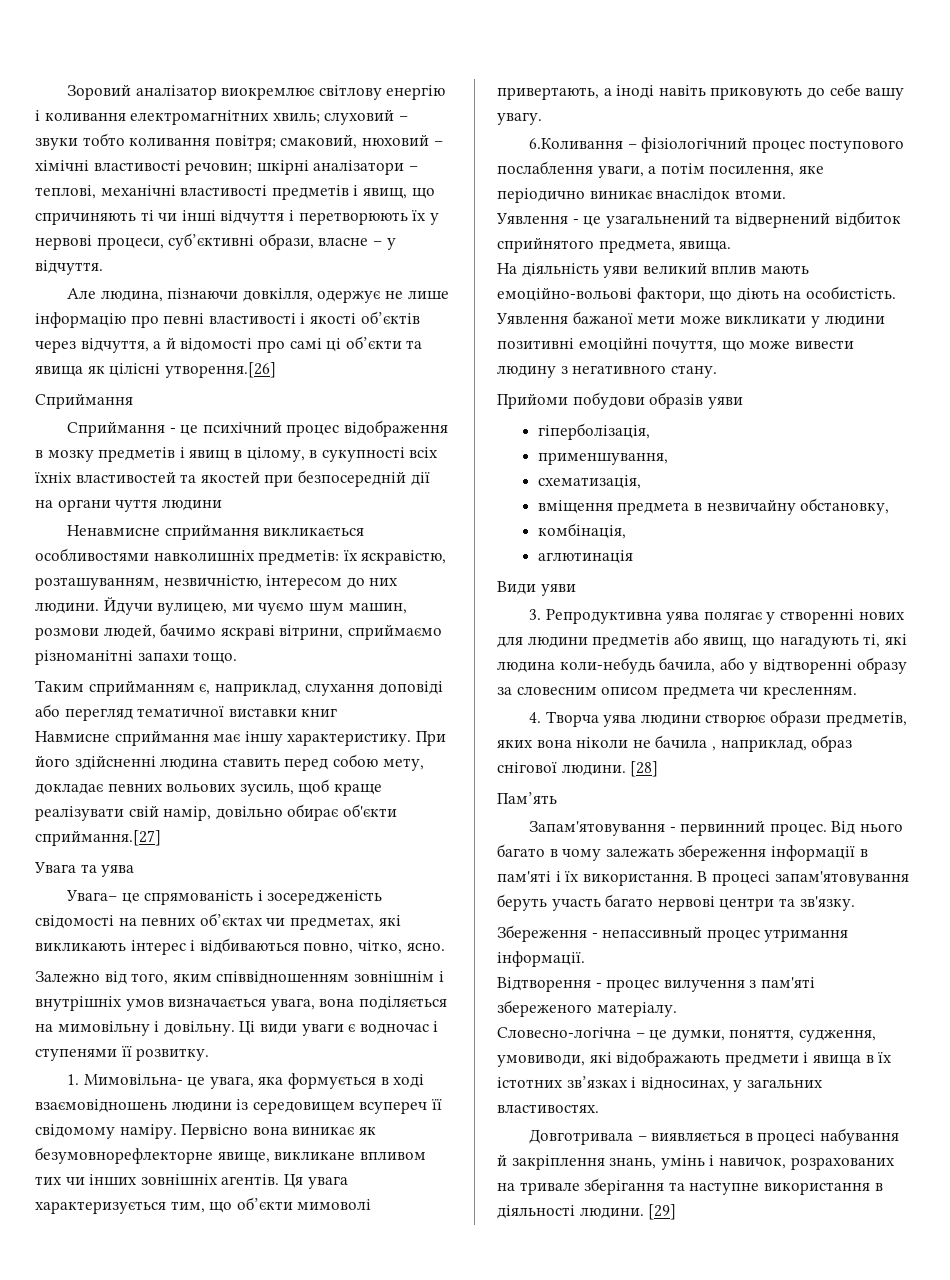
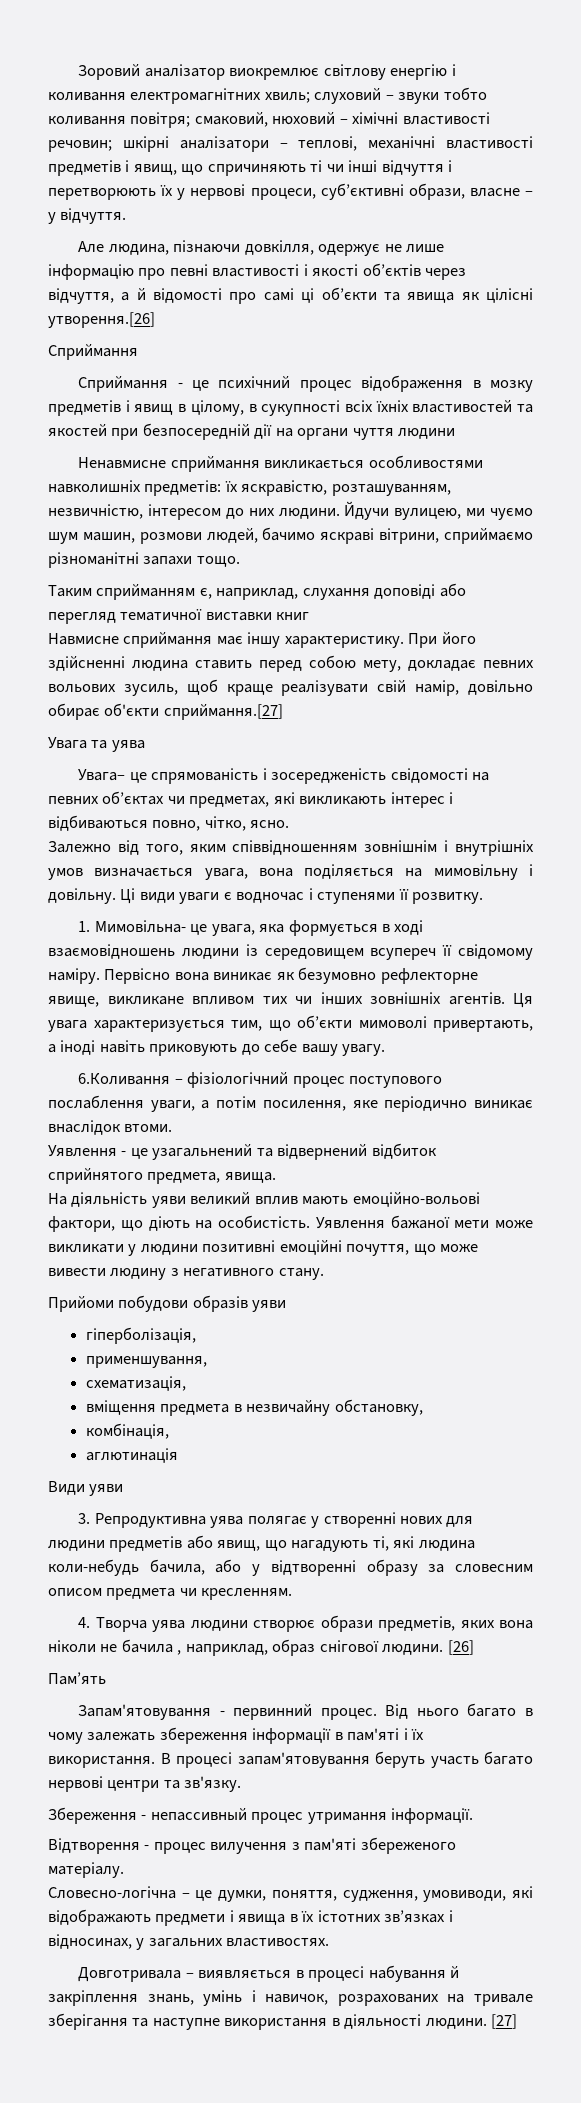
[35,1147,213,1164] безумовнорефлекторне -> [298,967,478,984] безумовно рефлекторне
[630,761,659,777] [28] -> [447,1640,474,1655] [26]
[648,1204,677,1220] [29] -> [491,2014,518,2029] [27]

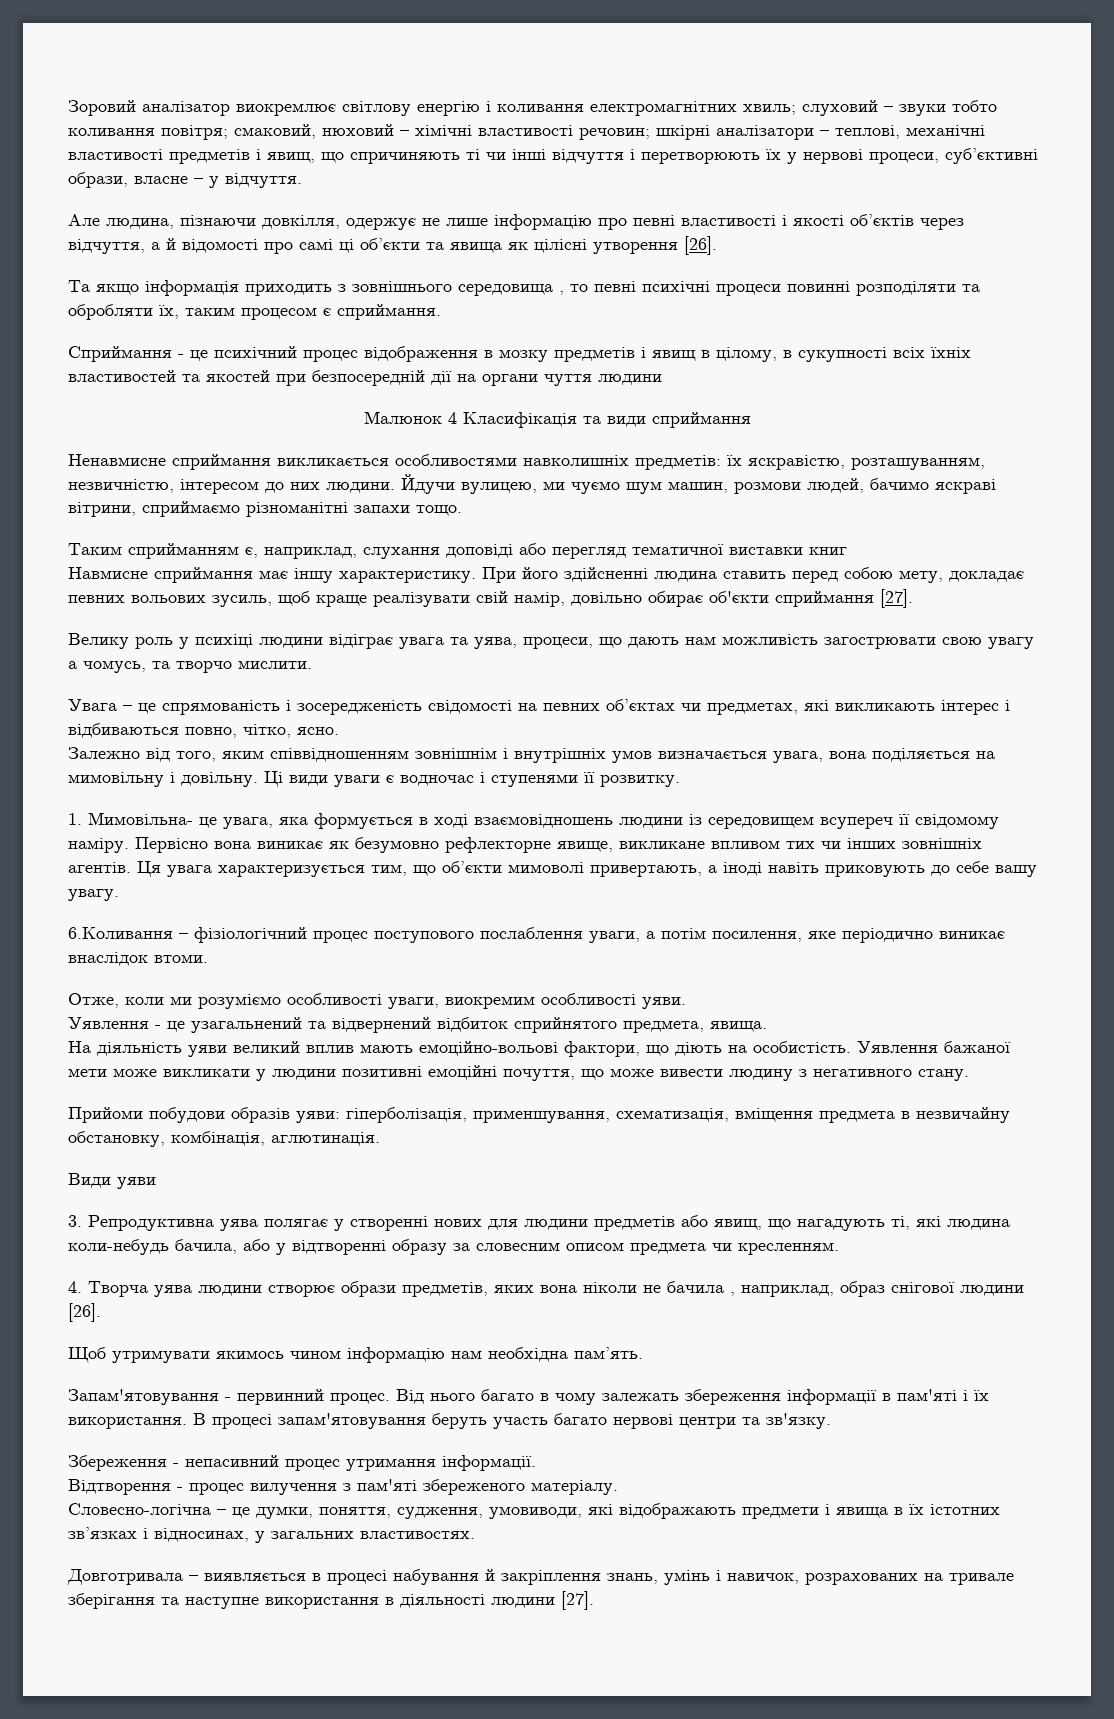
[48,312,155,328] [48,344,138,360] утворення.[26] // Сприймання -> [593,236,717,255] [68,280,980,296] [68,304,441,320] утворення [26]. // Та якщо інформація приходить з зовнішнього середовища , то певні психічні процеси повинні розподіляти та обробляти їх, таким процесом є сприймання.
(456, 433) none -> [363,411,751,428] // Малюнок 4 Класифікація та види сприймання
[163,704,283,720] [48,737,145,752] [78,769,126,781] сприймання.[27] // Увага та уява // Увага– -> [775,589,913,608] [68,633,1034,649] [68,660,312,673] [68,699,132,711] сприймання [27]. // Велику роль у психіці людини відіграє увага та уява, процеси, що дають нам можливість загострювати свою увагу а чомусь, та творчо мислити. // Увага –
(173, 1128) none -> [68,993,686,1009] // Отже, коли ми розуміємо особливості уваги, виокремим особливості уяви.
[252,1300,287,1312] уяви // -> [296,1111,340,1123] уяви:
(196, 1335) // -> (467, 1115) none
(207, 1362) // -> (610, 1116) none
(186, 1383) // -> (729, 1115) none
(423, 1407) // -> (165, 1139) none
[85,1448,178,1463] // аглютинація -> [271,1132,380,1146] аглютинація.
[382,1640,474,1655] [48,1672,106,1685] людини. [26] // Пам’ять -> [960,1285,1024,1296] [68,1303,101,1322] [68,1347,643,1363] людини [26]. // Щоб утримувати якимось чином інформацію нам необхідна пам’ять.
[150,1808,247,1821] непассивный -> [185,1455,279,1467] непасивний
[425,2014,518,2029] людини. [27] -> [491,1591,594,1610] людини [27].

